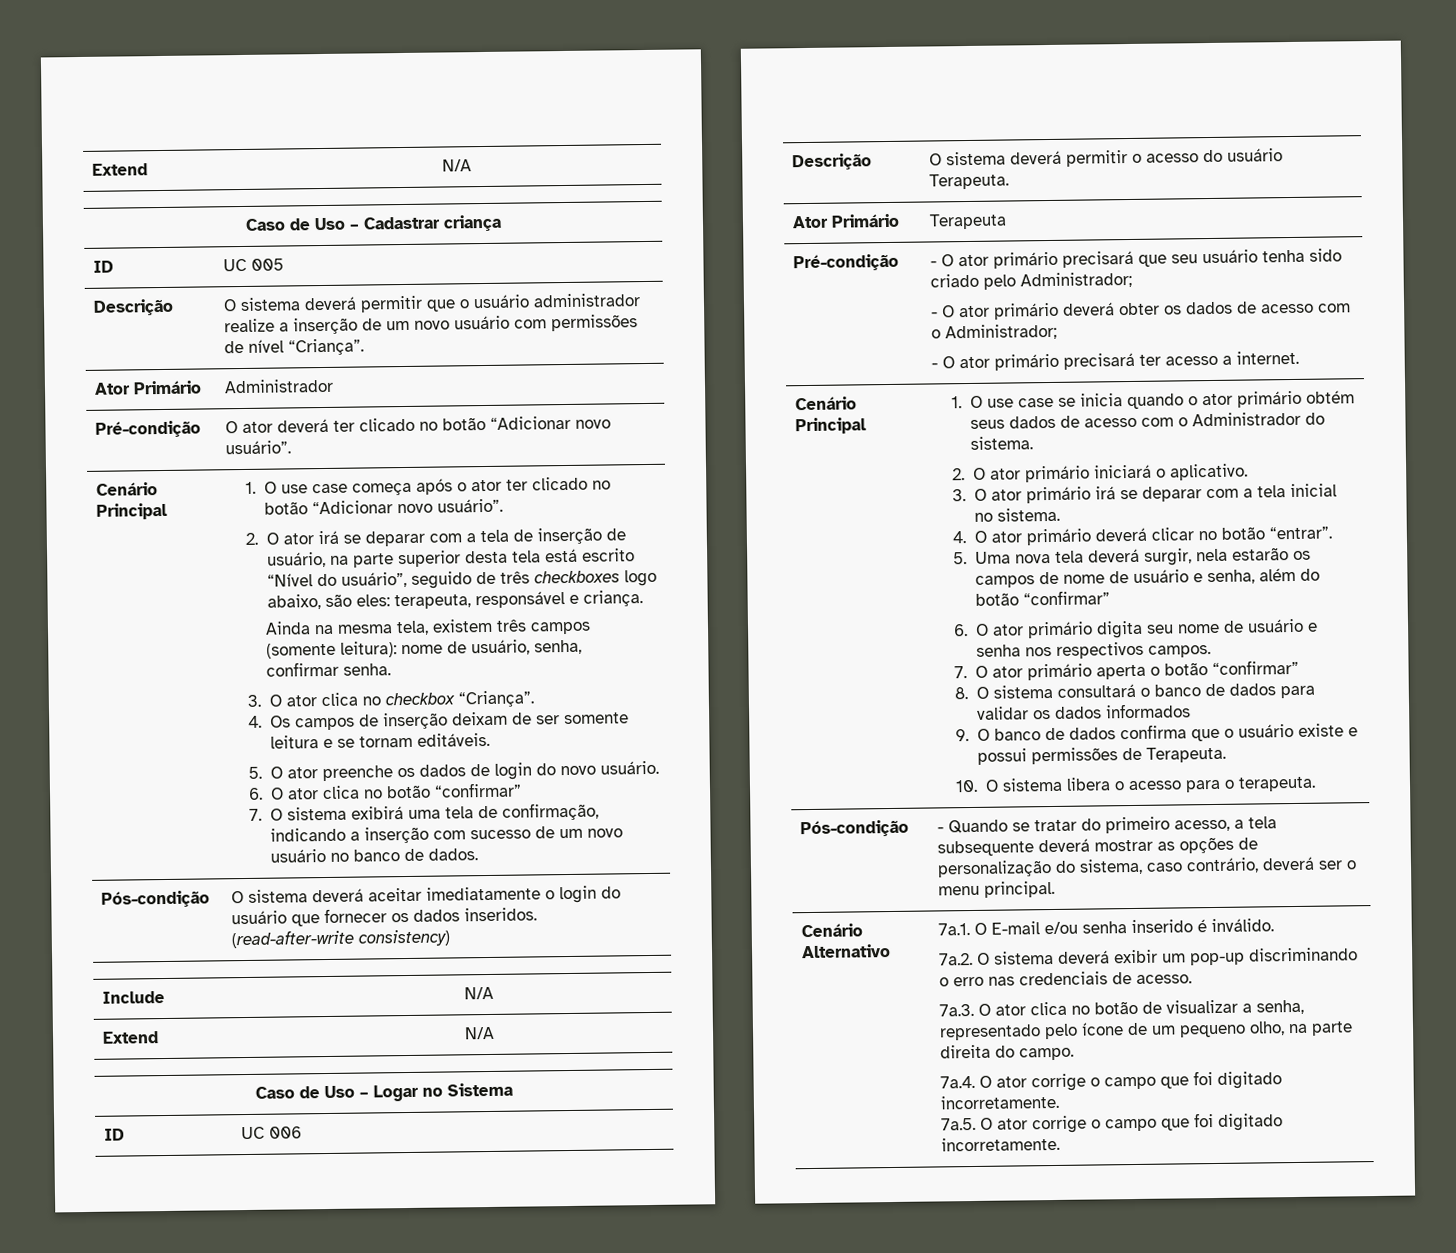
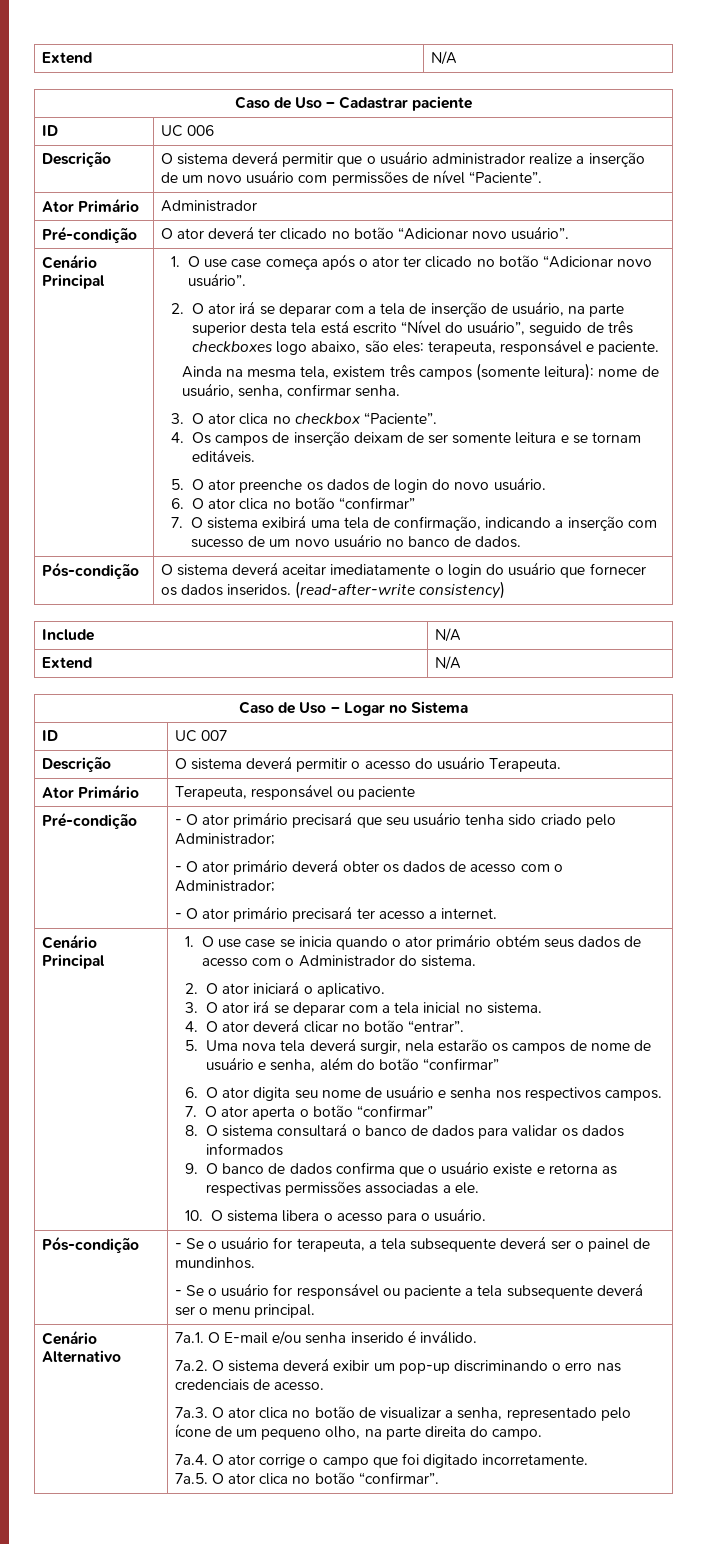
[442,214,502,232] [92,260,114,273] [222,258,284,272] criança // ID | UC 005 -> [412,96,473,111] [41,125,58,136] [160,125,214,137] paciente // ID | UC 006
[287,338,364,356] “Criança”. -> [469,171,543,183] “Paciente”.
[582,590,643,607] criança. -> [598,341,660,355] paciente.
[457,690,534,708] “Criança”. -> [363,412,437,424] “Paciente”.
[268,1126,302,1139] 006 -> [200,730,227,741] 007
[928,213,1007,230] Terapeuta -> [174,784,416,800] Terapeuta, responsável ou paciente
[1024,465,1090,483] primário -> (250, 988) none
[1025,486,1091,504] primário -> (250, 1007) none
[1025,528,1092,546] primário -> (250, 1026) none
[1026,621,1093,639] primário -> (250, 1092) none
[1026,663,1092,681] primário -> (249, 1111) none
[976,746,1226,765] possui permissões de Terapeuta. -> [548,1163,617,1175] [205,1181,479,1196] retorna as respectivas permissões associadas a ele.
[1237,776,1316,792] terapeuta. -> [434,1208,487,1222] usuário.
[947,816,1277,834] [936,836,1258,857] [936,857,1259,878] Quando se tratar do primeiro acesso, a tela subsequente deverá mostrar as opções de personalização do sistema, caso contrário, -> [185,1236,651,1252] [174,1257,255,1269] [174,1283,593,1299] Se o usuário for terapeuta, a tela subsequente deverá ser o painel de mundinhos. // - Se o usuário for responsável ou paciente a tela subsequente
[1031,1113,1283,1134] [940,1136,1060,1152] corrige o campo que foi digitado incorretamente. -> [259,1472,439,1485] clica no botão “confirmar”.

